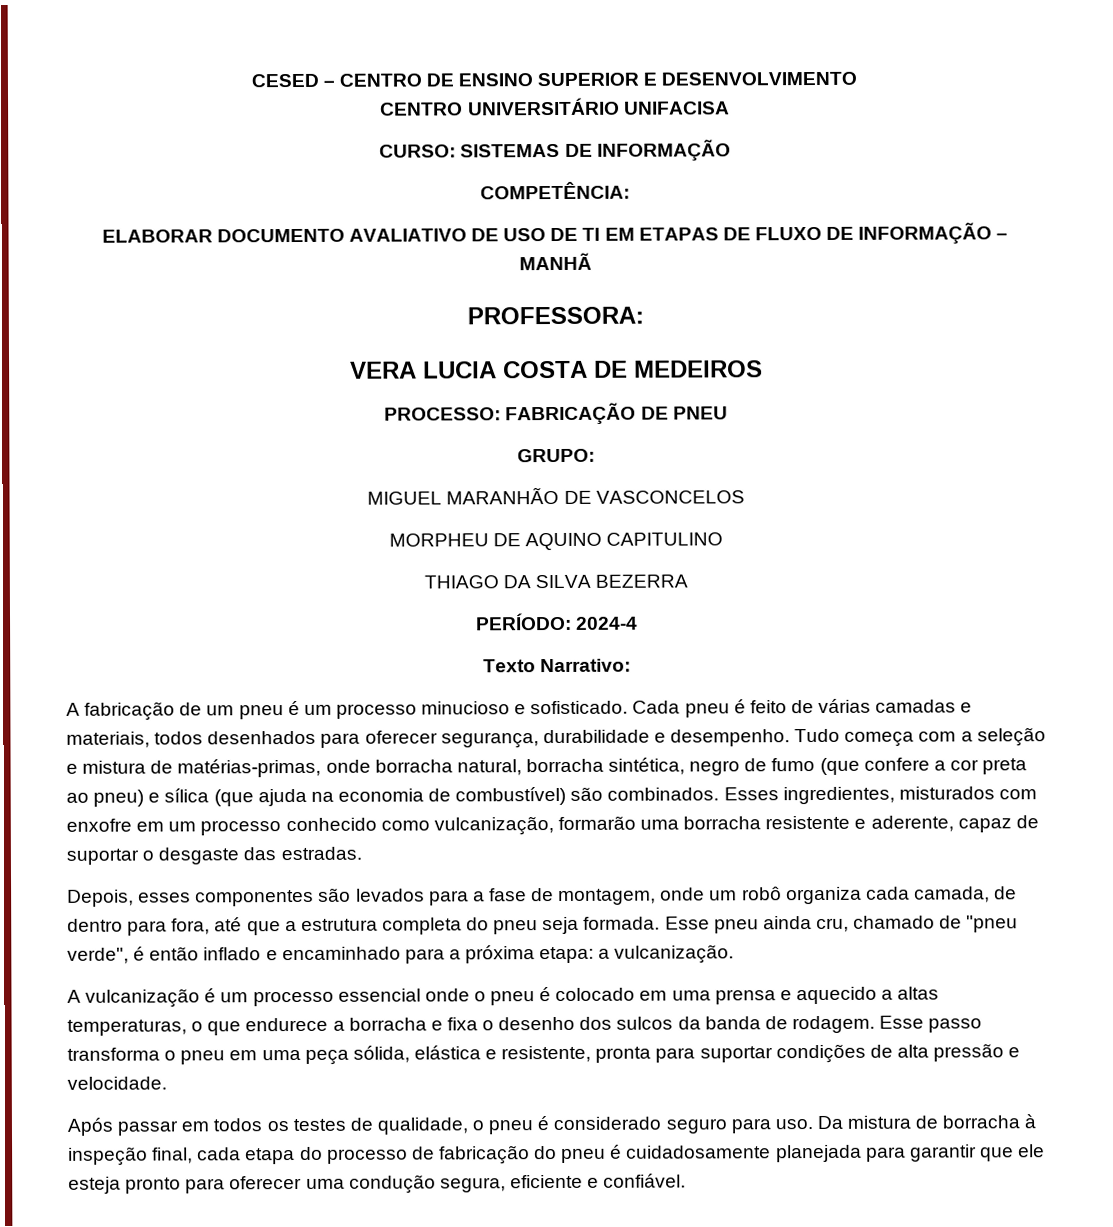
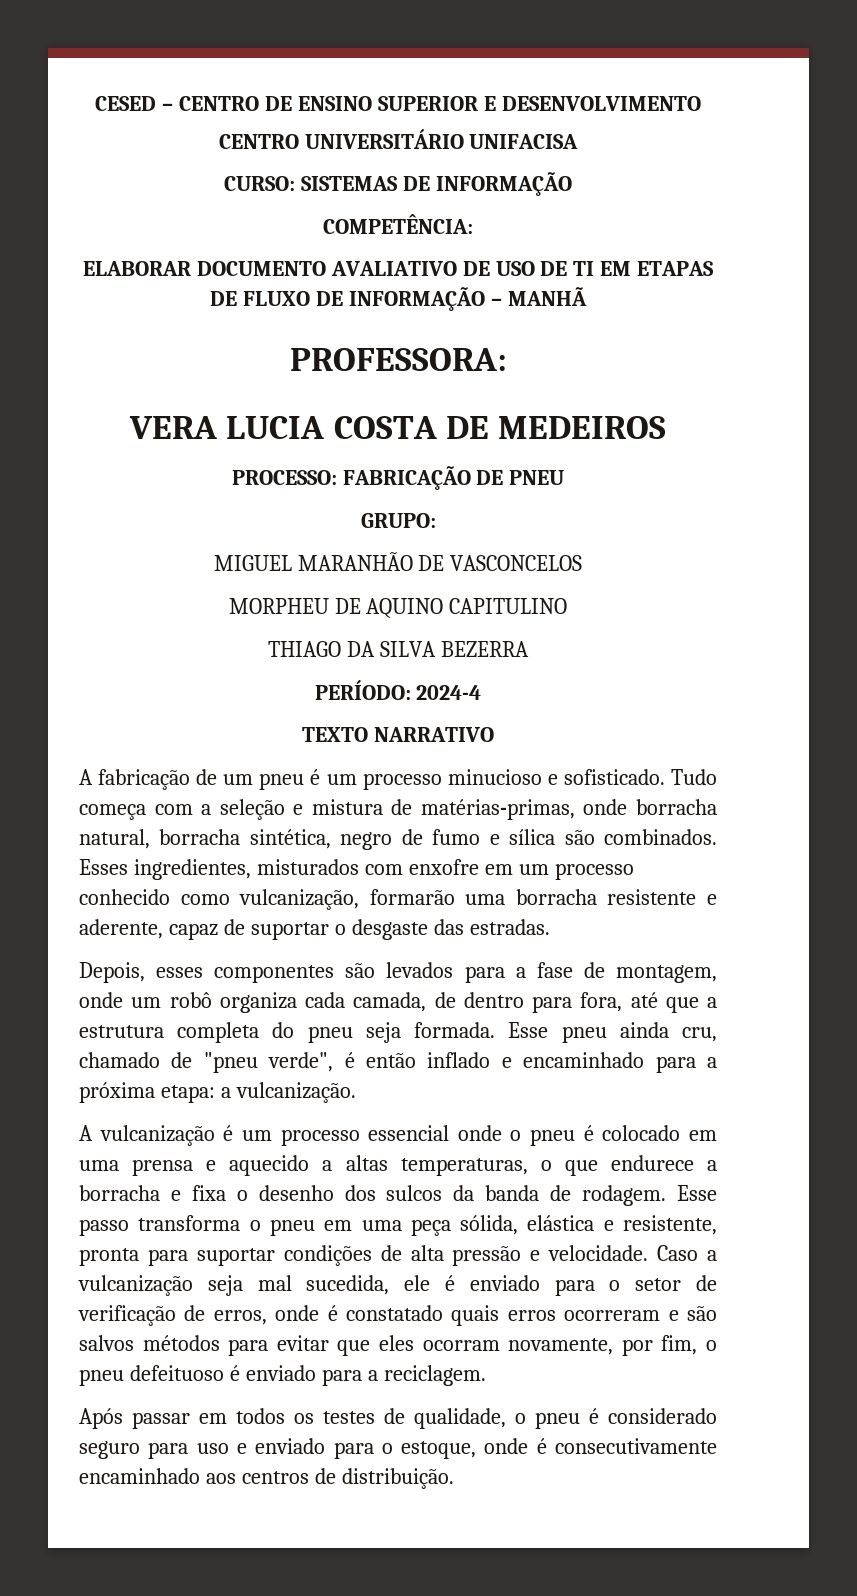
[482,658,632,673] Texto Narrativo: -> [302,727,494,742] TEXTO NARRATIVO
[632,698,973,718] [66,729,791,749] Cada pneu é feito de várias camadas e materiais, todos desenhados para oferecer segurança, durabilidade e desempenho. -> (665, 777) none
[819,757,1028,775] [66,786,567,807] (que confere a cor preta ao pneu) e sílica (que ajuda na economia de combustível) -> [489,829,556,845] e sílica
(167, 1083) none -> [657,1245,717,1261] [78,1275,717,1296] [78,1305,717,1326] [79,1335,718,1356] [79,1365,486,1386] Caso a vulcanização seja mal sucedida, ele é enviado para o setor de verificação de erros, onde é constatado quais erros ocorreram e são salvos métodos para evitar que eles ocorram novamente, por fim, o pneu defeituoso é enviado para a reciclagem.
[774,1114,1037,1130] [68,1144,1046,1166] [68,1173,687,1194] uso. Da mistura de borracha à inspeção final, cada etapa do processo de fabricação do pneu é cuidadosamente planejada para garantir que ele esteja pronto para oferecer uma condução segura, eficiente e confiável. -> [196,1438,717,1459] [79,1468,454,1489] uso e enviado para o estoque, onde é consecutivamente encaminhado aos centros de distribuição.

